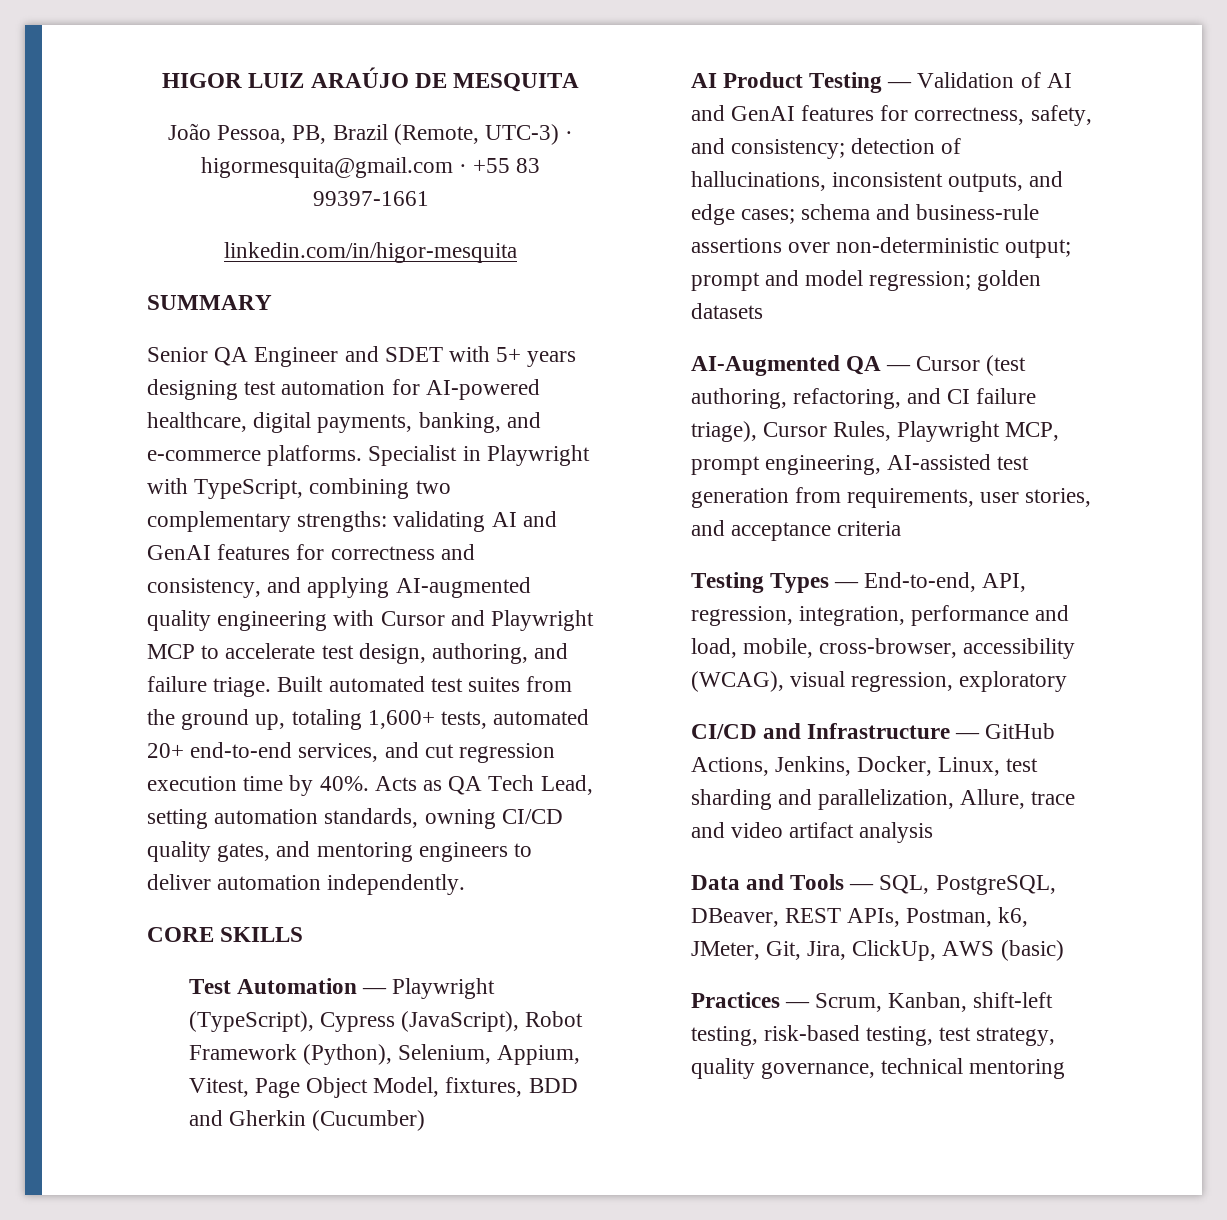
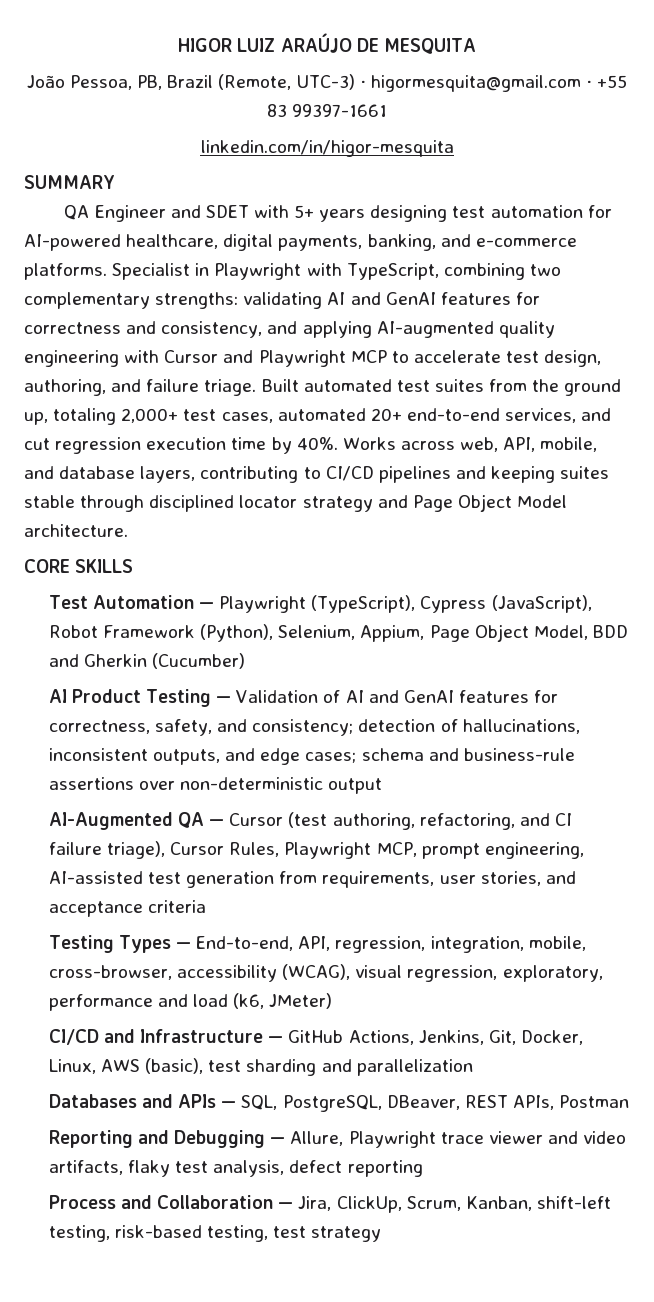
[147,347,208,362] Senior -> (115, 182) none
[367,710,488,729] 1,600+ tests, -> [121,408,273,423] 2,000+ test cases,
[374,775,593,795] [147,808,563,829] [147,841,533,862] [147,874,466,895] Acts as QA Tech Lead, setting automation standards, owning CI/CD quality gates, and mentoring engineers to deliver automation independently. -> [342,437,598,452] [24,466,610,483] [24,494,568,512] [24,524,128,537] Works across web, API, mobile, and database layers, contributing to CI/CD pipelines and keeping suites stable through disciplined locator strategy and Page Object Model architecture.
[188,1078,249,1097] Vitest, -> (425, 633) none
[445,1077,523,1097] fixtures, -> (588, 632) none
[1005,239,1072,258] [690,270,1042,291] [690,303,763,319] output; prompt and model regression; golden datasets -> [328,778,383,794] output
[910,605,1070,626] [690,638,737,658] performance and load, -> (524, 944) none
[959,671,1068,692] exploratory -> [502,965,603,982] [48,993,333,1011] exploratory, performance and load (k6, JMeter)
(851, 766) none -> [488,1030,516,1045] Git,
(1001, 766) none -> [100,1058,204,1074] AWS (basic),
[817,789,1076,810] [690,822,934,843] [690,874,844,890] parallelization, Allure, trace and video artifact analysis // Data and Tools -> [356,1059,473,1076] [48,1094,217,1108] parallelization // Databases and APIs
[906,907,1029,927] [690,940,1064,961] [690,992,810,1008] Postman, k6, JMeter, Git, Jira, ClickUp, AWS (basic) // Practices — -> [559,1095,630,1108] [48,1130,627,1148] [48,1160,423,1177] [48,1195,402,1213] Postman // Reporting and Debugging — Allure, Playwright trace viewer and video artifacts, flaky test analysis, defect reporting // Process and Collaboration — Jira, ClickUp,
[976,1027,1056,1046] [690,1058,1066,1079] strategy, quality governance, technical mentoring -> [311,1226,382,1242] strategy

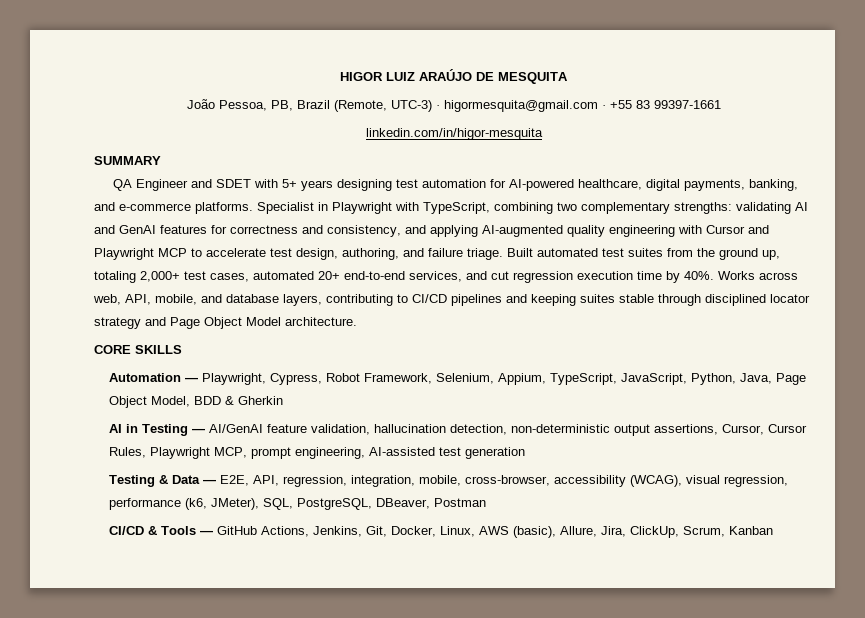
[48,595,88,609] Test -> (182, 349) none
[219,595,592,613] [48,624,425,642] Playwright (TypeScript), Cypress (JavaScript), Robot Framework (Python), Selenium, Appium, -> [202,373,773,385] Playwright, Cypress, Robot Framework, Selenium, Appium, TypeScript, JavaScript, Python, Java,
[48,654,79,667] and -> [225,396,235,405] &
[152,653,246,669] [48,689,141,703] (Cucumber) // AI Product -> [109,424,139,433] // AI in
[236,690,559,703] [48,719,580,736] [48,748,575,765] [48,777,383,794] [48,812,572,830] [48,841,165,859] Validation of AI and GenAI features for correctness, safety, and consistency; detection of hallucinations, inconsistent outputs, and edge cases; schema and business-rule assertions over non-deterministic output // AI-Augmented QA — Cursor (test authoring, refactoring, and CI failure triage), -> [209,424,765,436] AI/GenAI feature validation, hallucination detection, non-deterministic output assertions, Cursor,
[279,871,576,888] [48,900,206,917] [48,935,294,953] from requirements, user stories, and acceptance criteria // Testing Types — End-to-end, -> [109,475,250,487] // Testing & Data — E2E,
[502,965,603,982] [48,993,333,1011] [48,1029,264,1045] exploratory, performance and load (k6, JMeter) // CI/CD and Infrastructure -> [109,498,487,510] [109,526,197,535] performance (k6, JMeter), SQL, PostgreSQL, DBeaver, Postman // CI/CD & Tools
[208,1059,473,1076] [48,1094,630,1112] [48,1130,627,1148] [48,1160,423,1177] [48,1195,611,1213] [48,1225,382,1242] test sharding and parallelization // Databases and APIs — SQL, PostgreSQL, DBeaver, REST APIs, Postman // Reporting and Debugging — Allure, Playwright trace viewer and video artifacts, flaky test analysis, defect reporting // Process and Collaboration — Jira, ClickUp, Scrum, Kanban, shift-left testing, risk-based testing, test strategy -> [560,526,774,538] Allure, Jira, ClickUp, Scrum, Kanban

